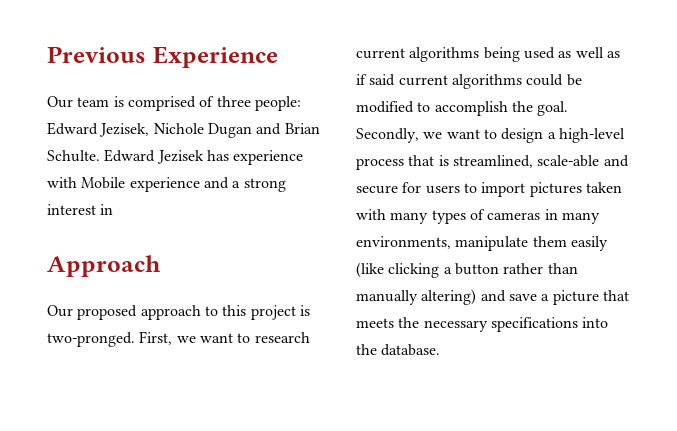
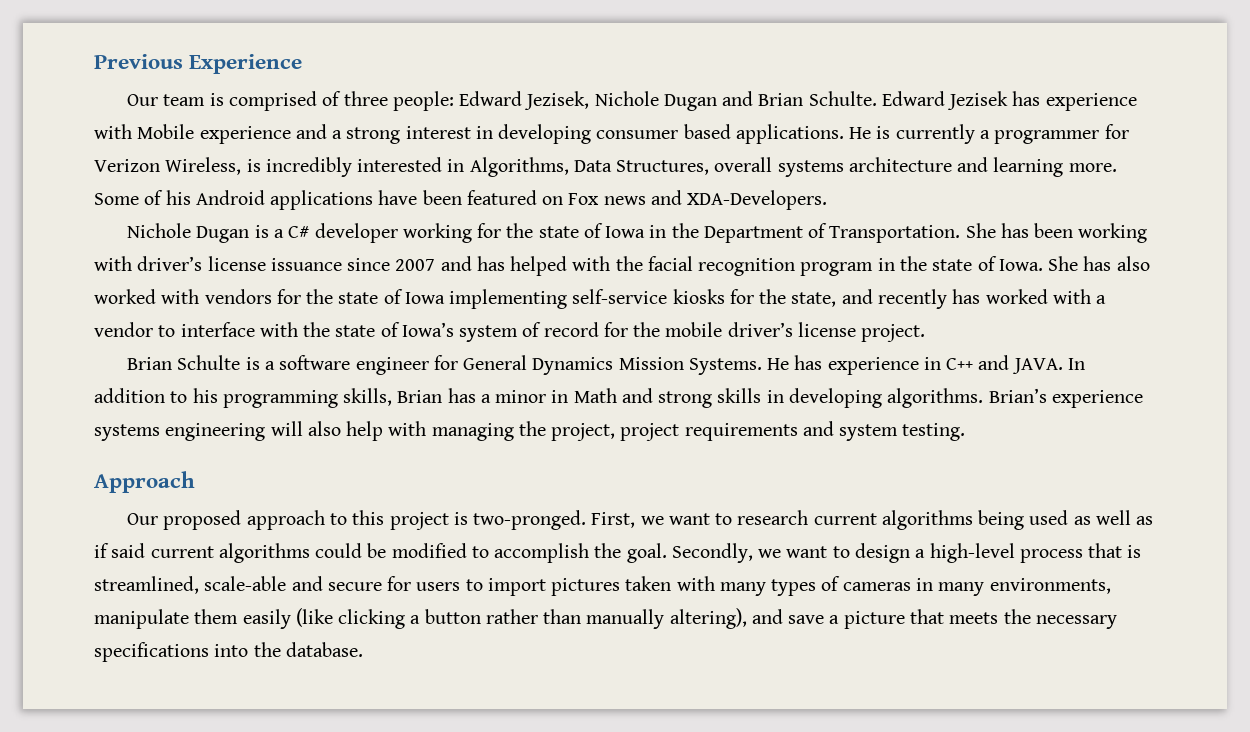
(114, 209) none -> [498,124,1129,144] [94,157,1117,177] [94,190,828,210] [127,223,1148,243] [94,256,1150,276] [94,289,1107,309] [94,322,926,342] [127,355,1085,375] [94,388,1143,408] [94,421,966,441] developing consumer based applications. He is currently a programmer for Verizon Wireless, is incredibly interested in Algorithms, Data Structures, overall systems architecture and learning more. Some of his Android applications have been featured on Fox news and XDA-Developers. // Nichole Dugan is a C# developer working for the state of Iowa in the Department of Transportation. She has been working with driver’s license issuance since 2007 and has helped with the facial recognition program in the state of Iowa. She has also worked with vendors for the state of Iowa implementing self-service kiosks for the state, and recently has worked with a vendor to interface with the state of Iowa’s system of record for the mobile driver’s license project. // Brian Schulte is a software engineer for General Dynamics Mission Systems. He has experience in C++ and JAVA. In addition to his programming skills, Brian has a minor in Math and strong skills in developing algorithms. Brian’s experience systems engineering will also help with managing the project, project requirements and system testing.
[421,289,477,305] altering) -> [669,608,747,629] altering),

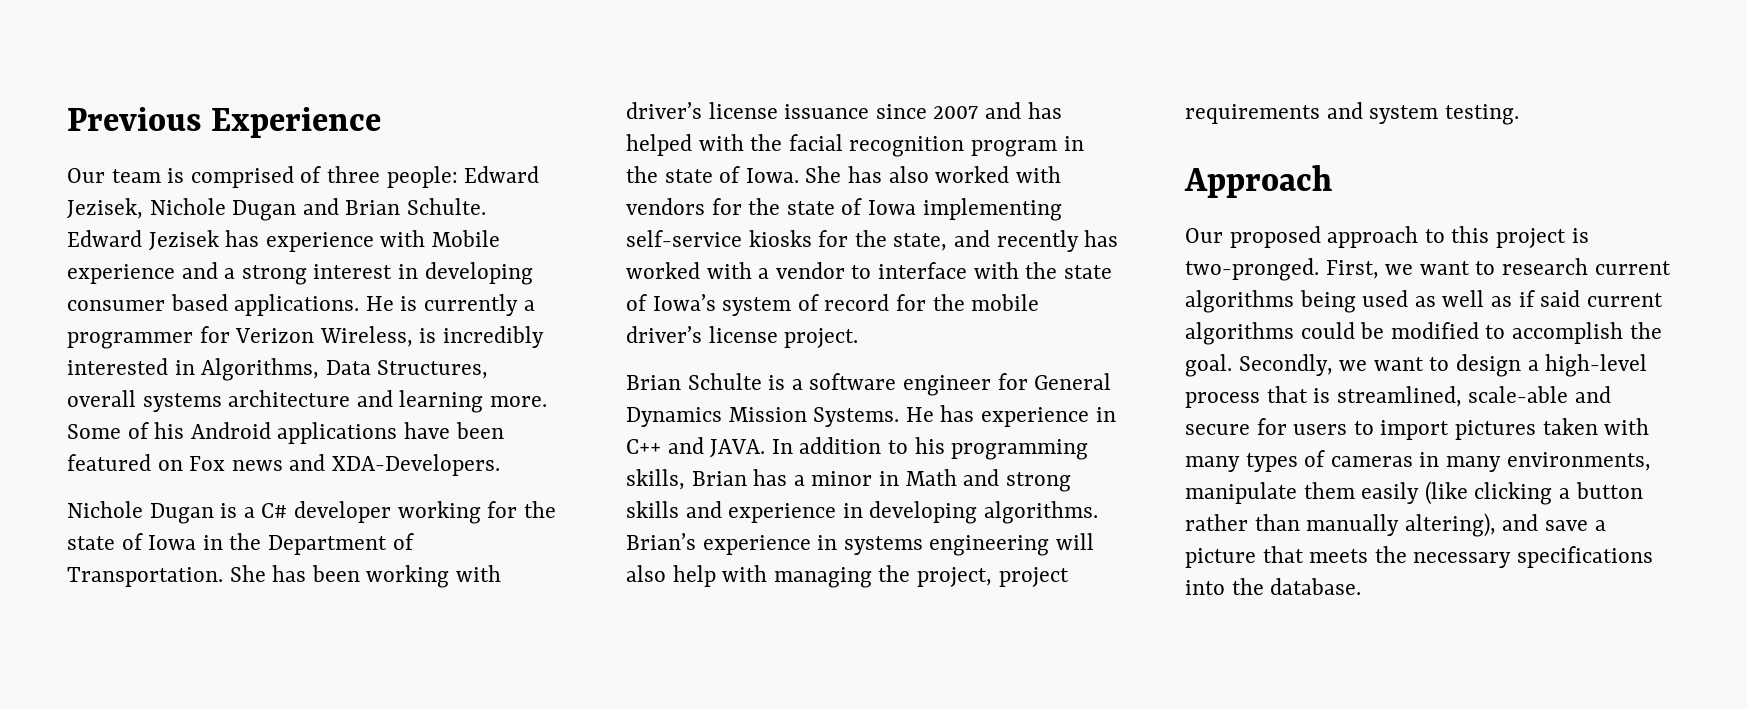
(762, 395) none -> [685,501,837,523] and experience
(1143, 399) none -> [817,535,838,550] in

